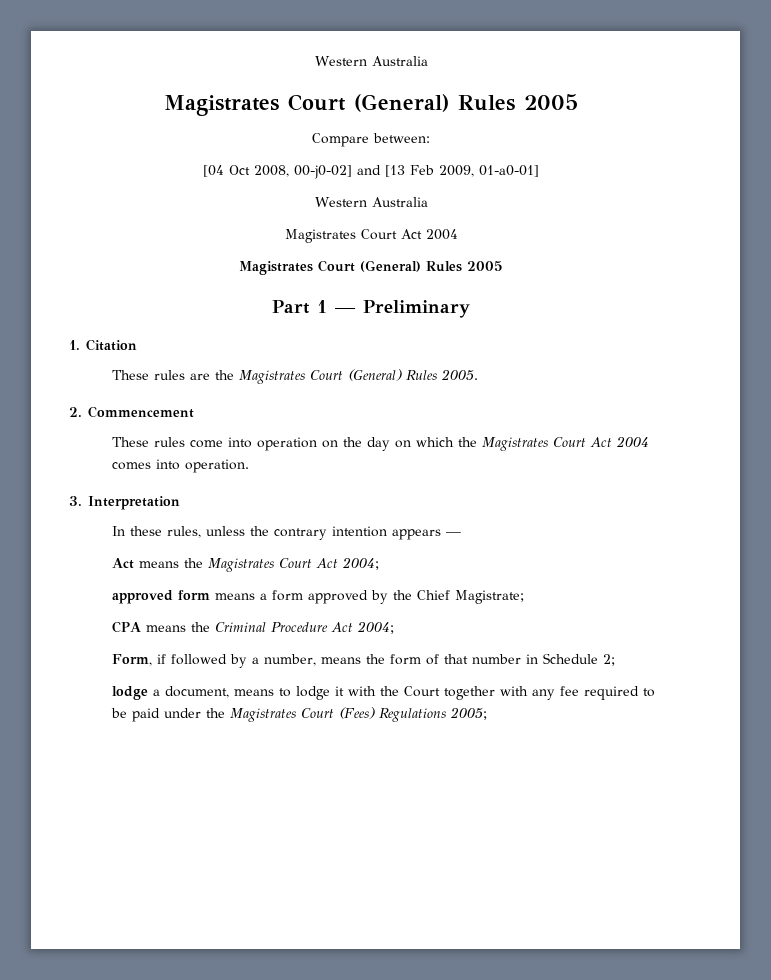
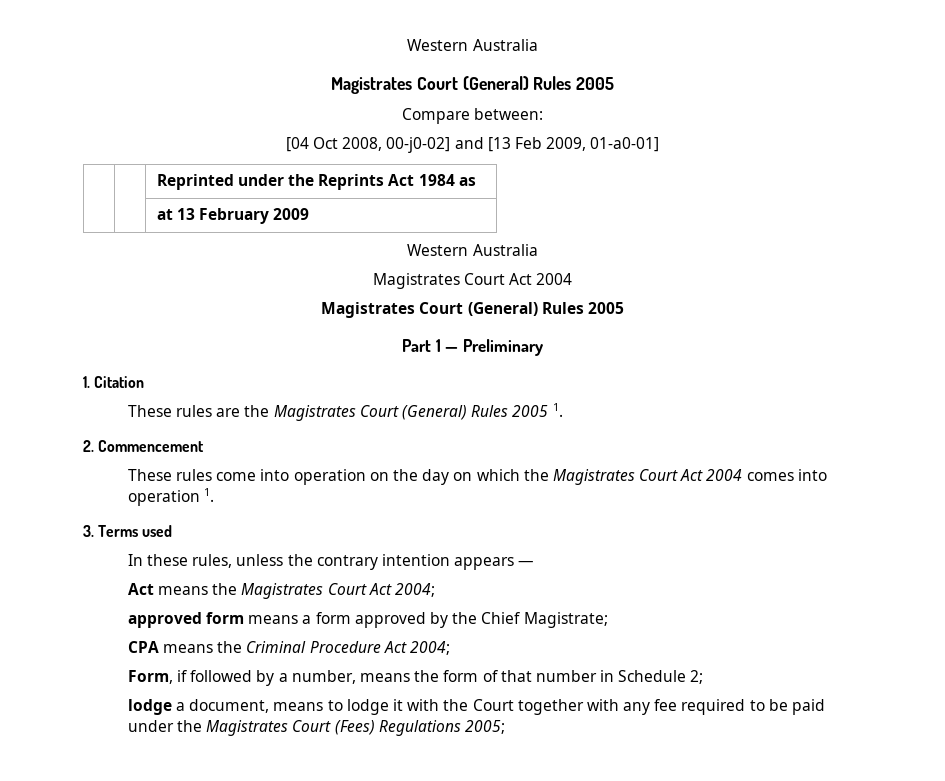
(539, 171) none -> [156,174,476,190] [156,208,310,224] // | | Reprinted under the Reprints Act 1984 as // | | at 13 February 2009
[440,369,478,381] 2005. -> [512,403,563,417] 2005 1.
[184,459,249,473] operation. -> [127,488,215,506] operation 1.
[88,496,180,510] Interpretation -> [98,525,173,537] Terms used

